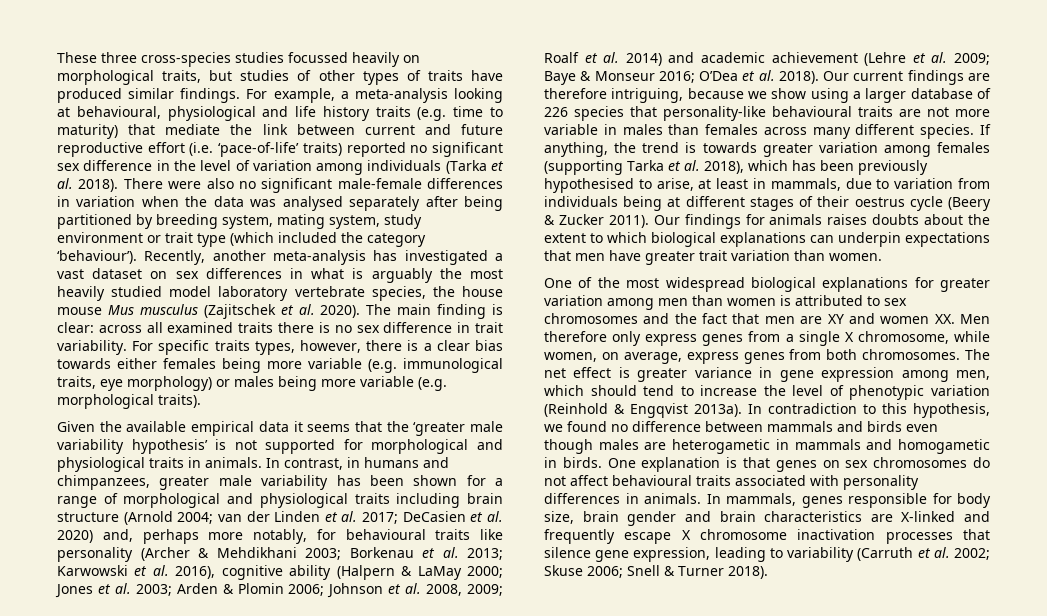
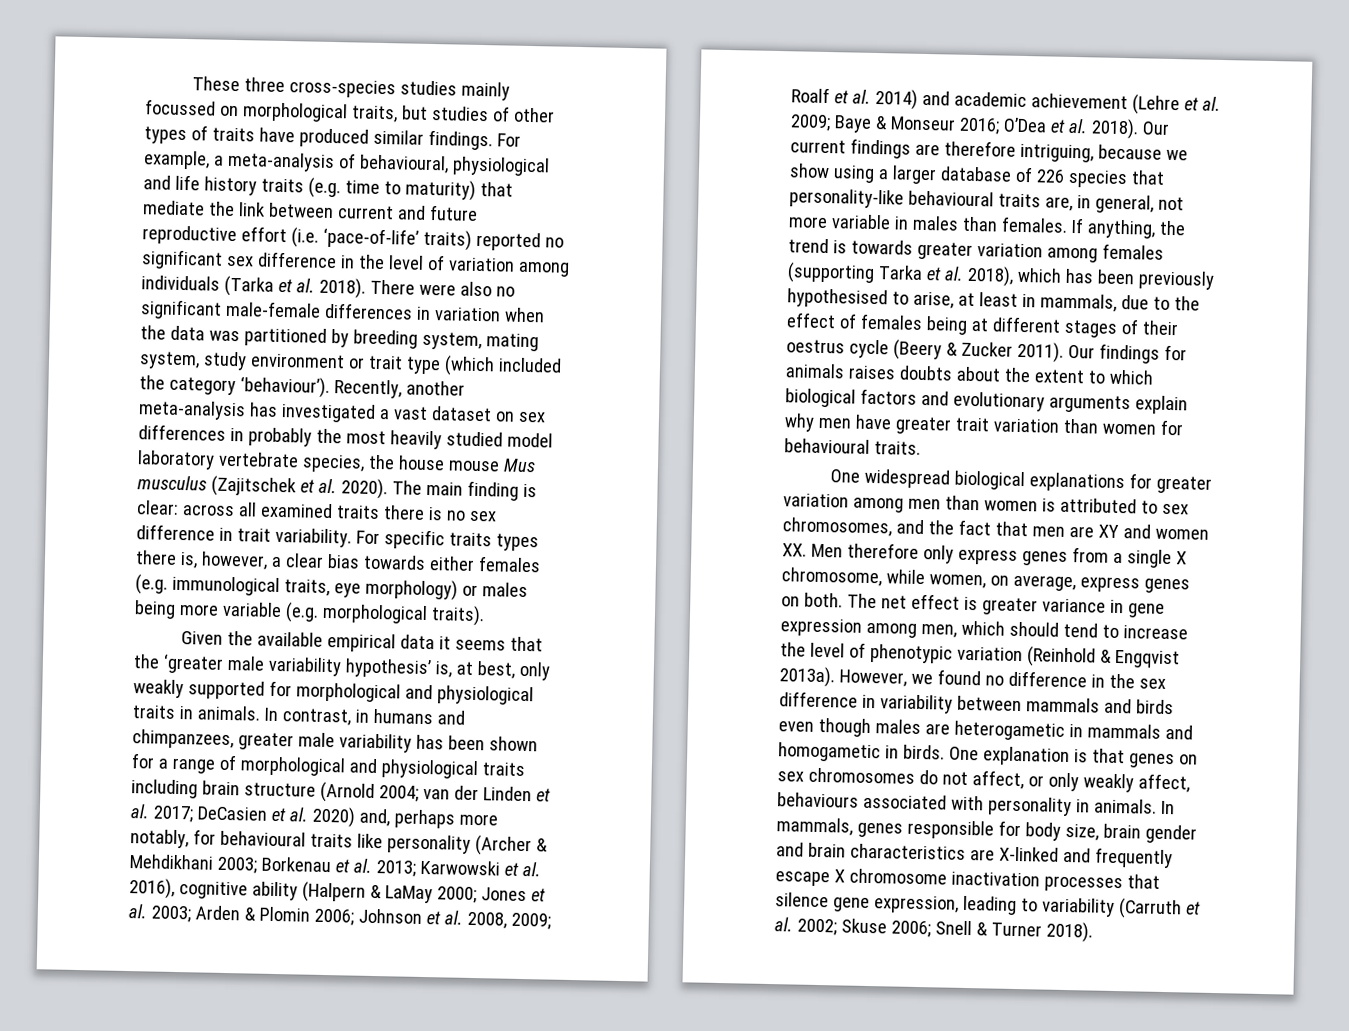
[288,52,400,67] focussed heavily -> [460,81,510,101] [145,99,216,116] mainly focussed
[454,88,504,103] [57,107,70,117] looking at -> [337,153,356,169] of
[282,196,504,211] analysed separately after being -> (240, 336) none
[311,268,433,283] what is arguably -> [247,427,312,447] probably
[254,340,419,355] types, however, there is -> [495,533,539,552] [135,550,268,570] types there is, however,
[222,358,362,373] being more variable -> (541, 564) none
[215,439,257,450] is not -> [434,661,550,681] [133,679,184,699] is, at best, only weakly
[899,109,921,117] are -> [1044,194,1154,214] are, in general,
[705,124,975,139] females across many different species. -> [1000,216,1068,233] females.
[894,178,991,189] [544,196,618,207] variation from individuals -> [1173,296,1200,311] [786,312,923,330] the effect of females
[720,232,990,247] [544,250,571,261] explanations can underpin expectations that -> [859,388,1188,415] [784,413,815,432] factors and evolutionary arguments explain why
[829,253,882,261] [544,277,660,288] women. // One of the most -> [1101,419,1184,436] [784,438,921,455] [830,469,861,483] women for behavioural traits. // One
[544,313,638,324] chromosomes -> [782,517,892,537] chromosomes,
[789,349,961,360] from both chromosomes. -> [781,592,843,608] on both.
[748,403,990,418] [544,421,701,432] In contradiction to this hypothesis, we found no difference -> [838,669,1166,689] [779,691,953,714] However, we found no difference in the sex difference in variability
[570,475,731,486] affect behavioural traits -> [971,770,1190,793] [777,792,859,808] affect, or only weakly affect, behaviours
[544,493,620,504] differences -> (1072, 806) none

